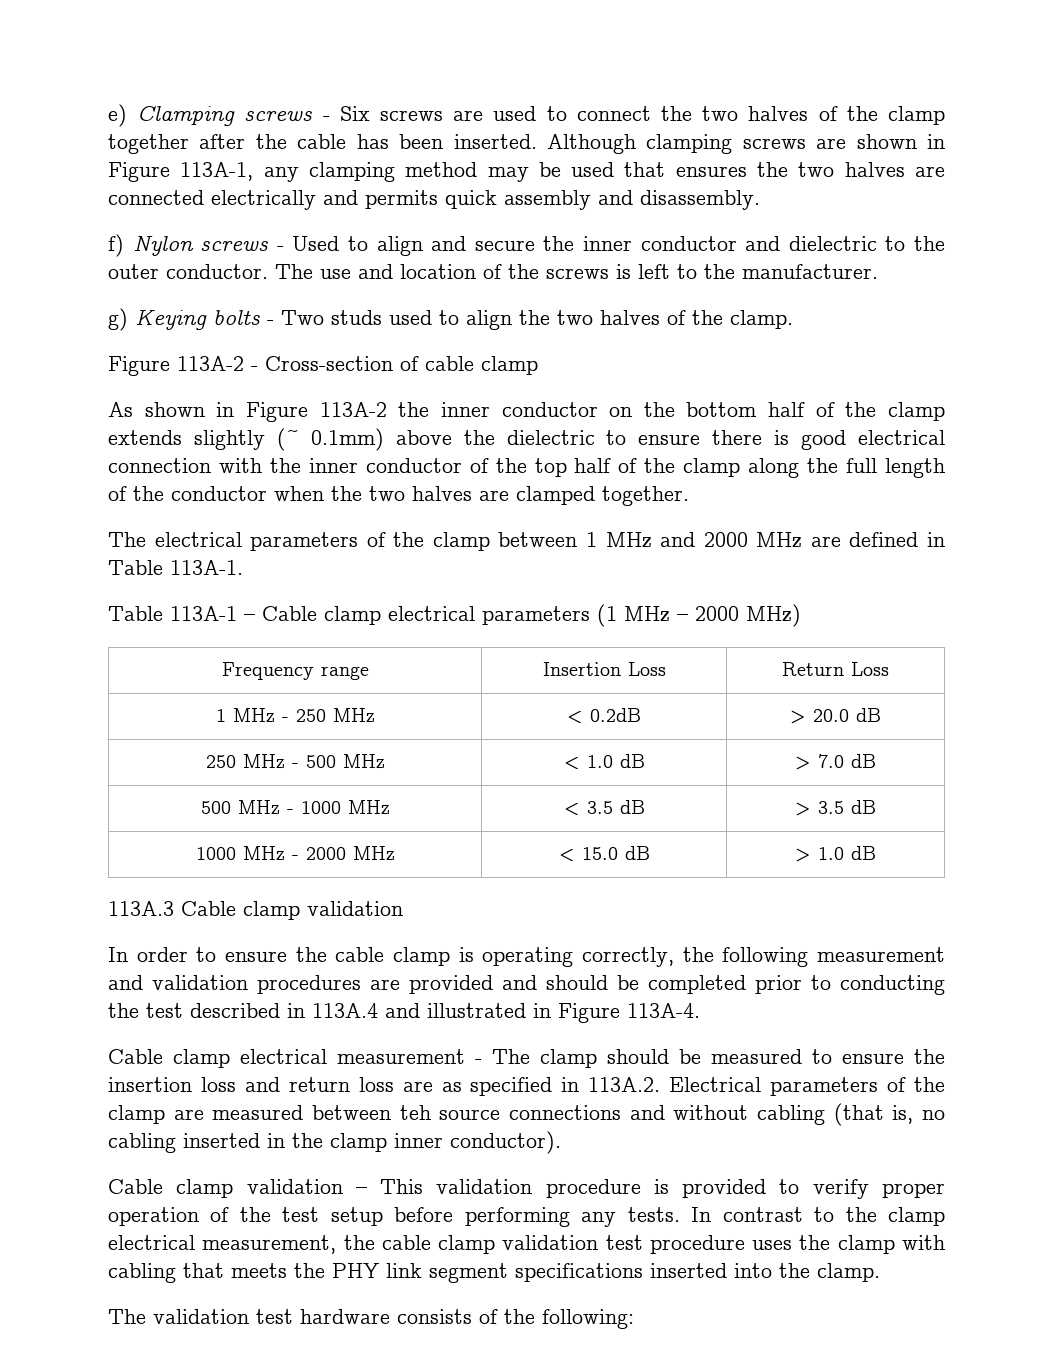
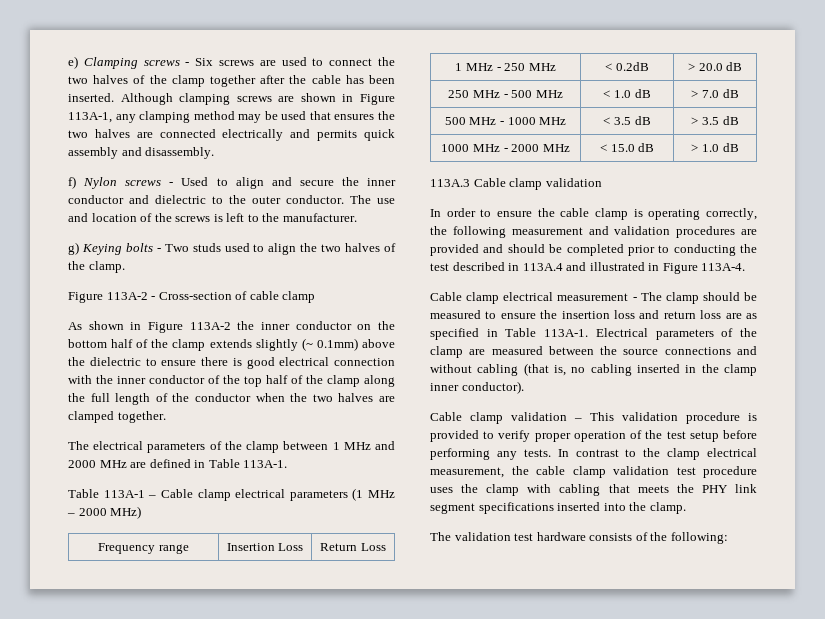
[588,1077,661,1092] 113A.2. -> [505,328,589,337] Table 113A-1.
[399,1105,431,1120] teh -> [600,346,618,355] the

